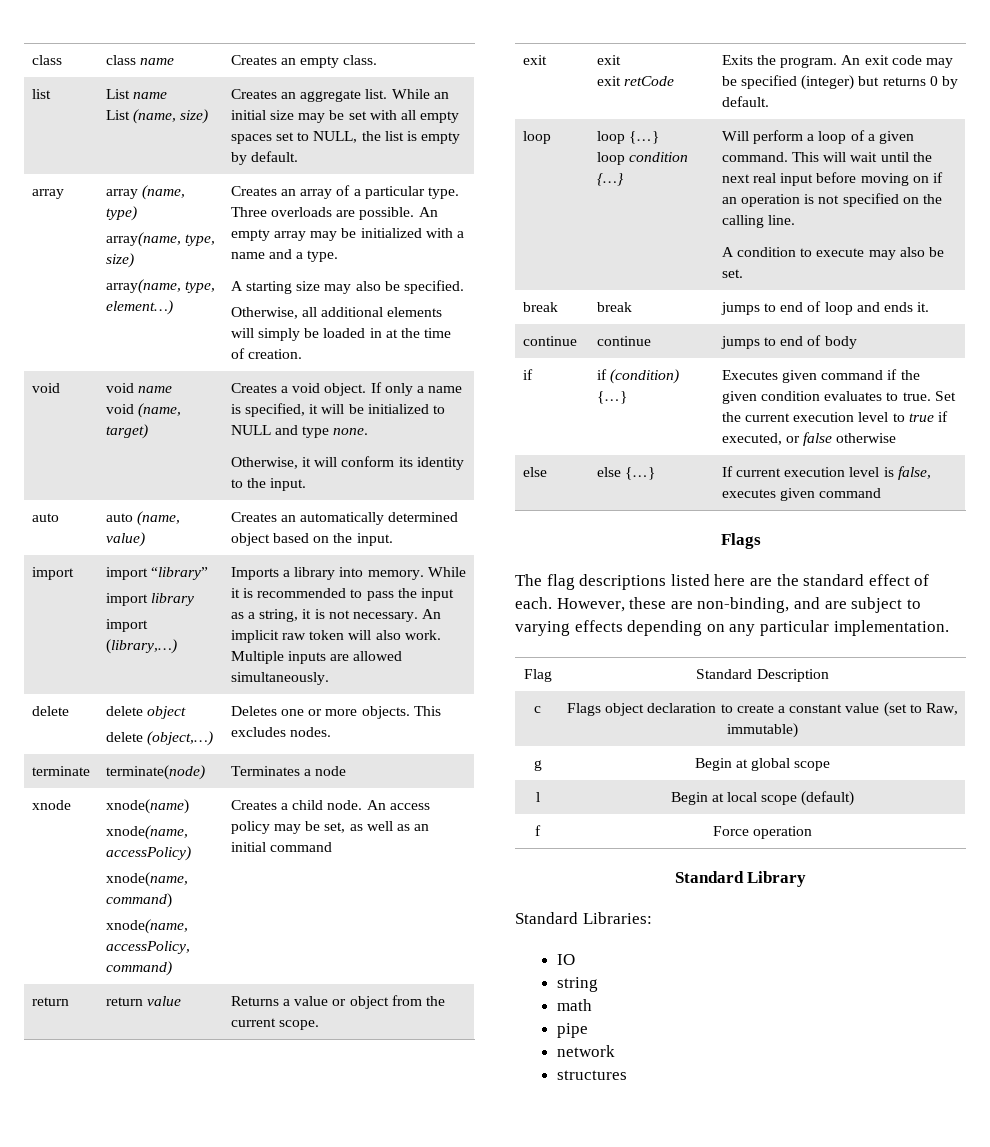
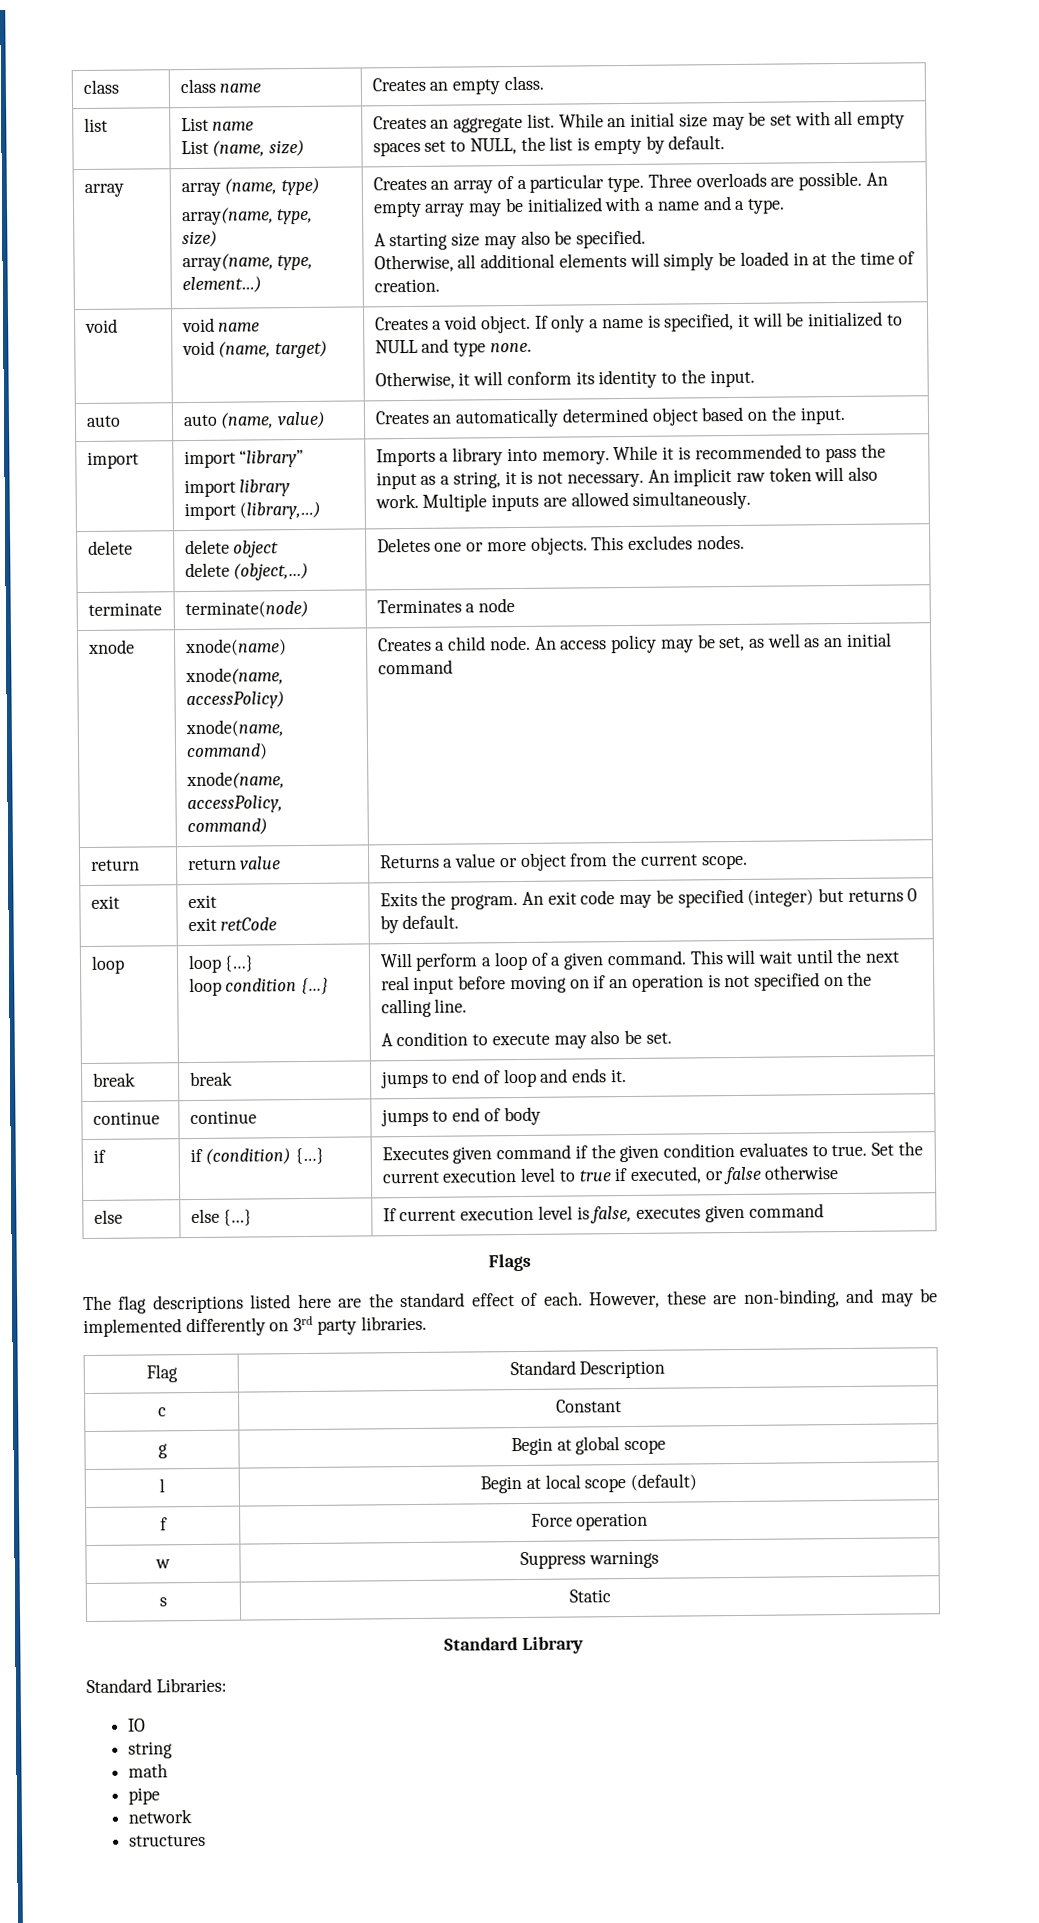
[824,597,921,613] [515,620,949,636] [523,669,552,682] [696,669,829,682] [534,706,541,713] [567,702,958,717] [727,723,798,738] are subject to varying effects depending on any particular implementation. // Flag | Standard Description // c | Flags object declaration to create a constant value (set to Raw, immutable) -> [880,1288,939,1307] [83,1315,427,1338] [145,1364,178,1383] [509,1360,666,1379] [157,1407,167,1417] [555,1399,622,1413] may be implemented differently on 3rd party libraries. // Flag | Standard Description // c | Constant
(813, 832) none -> [155,1559,171,1569] [520,1550,659,1570] [159,1597,167,1607] [568,1589,611,1603] // w | Suppress warnings // s | Static

